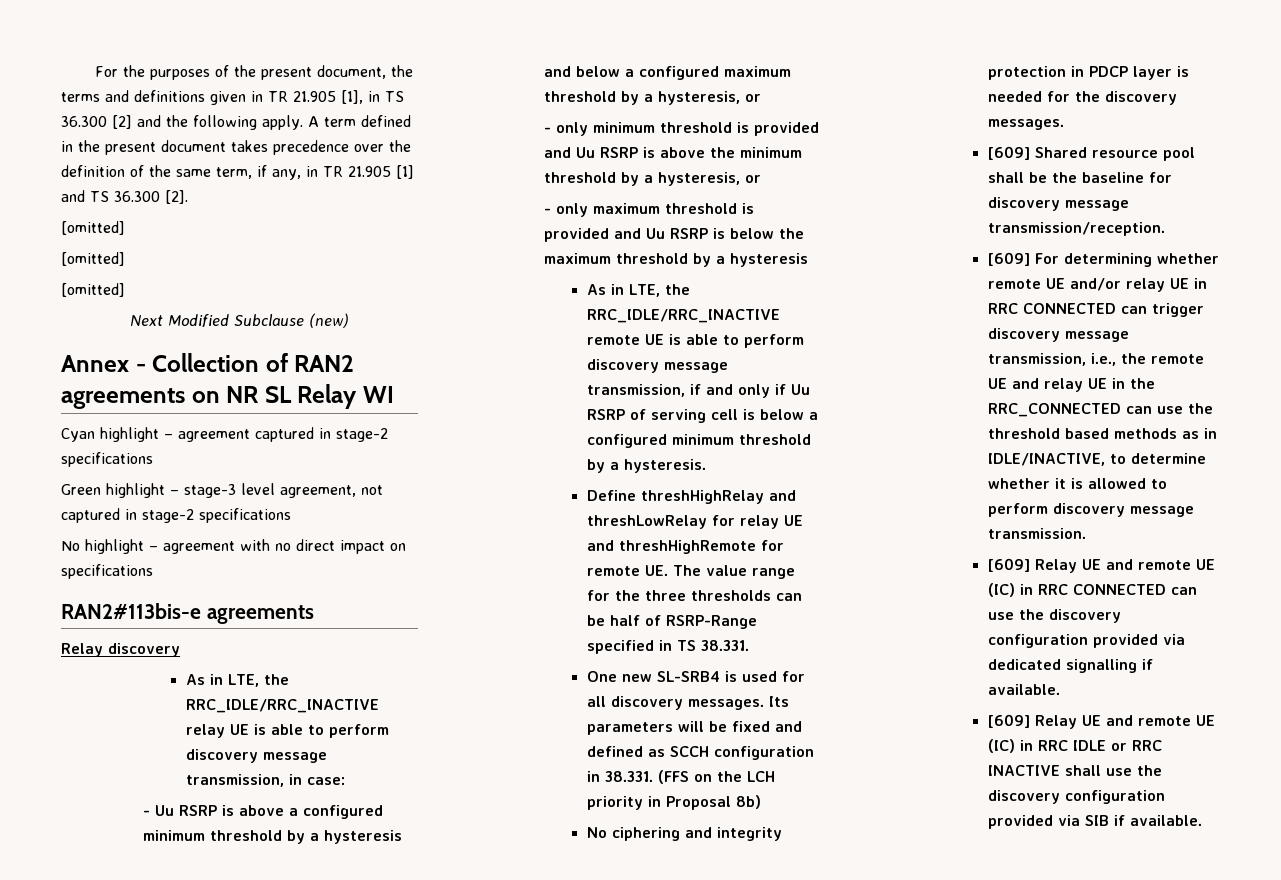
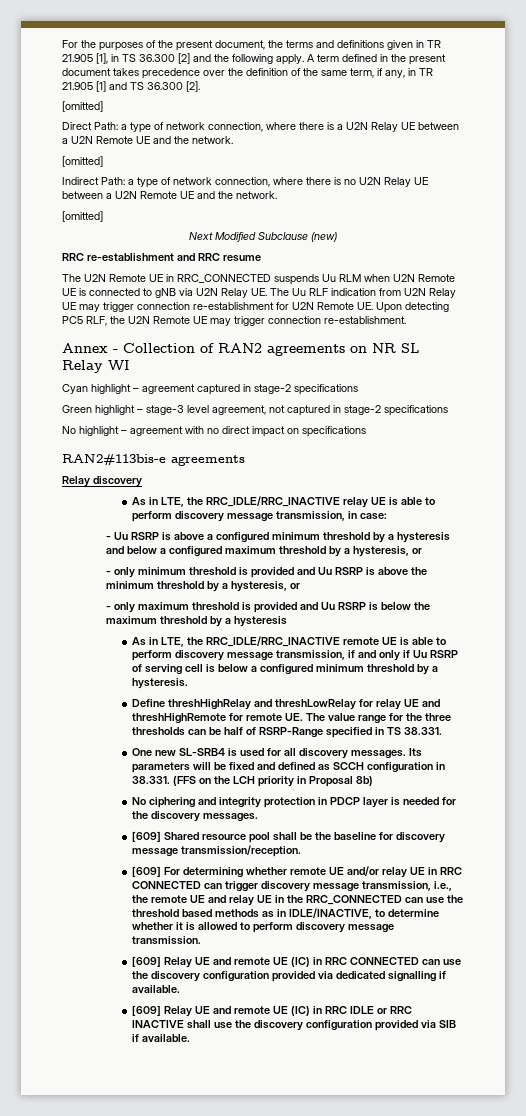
[61,252,125,266] [omitted] -> [62,122,459,133] [62,136,233,144] [62,156,103,167] [62,177,428,188] [62,191,277,199] Direct Path: a type of network connection, where there is a U2N Relay UE between a U2N Remote UE and the network. // [omitted] // Indirect Path: a type of network connection, where there is no U2N Relay UE between a U2N Remote UE and the network.
(349, 320) none -> [62,253,261,262] [62,274,455,285] [62,288,456,298] [62,302,449,313] [62,316,406,326] // RRC re-establishment and RRC resume // The U2N Remote UE in RRC_CONNECTED suspends Uu RLM when U2N Remote UE is connected to gNB via U2N Relay UE. The Uu RLF indication from U2N Relay UE may trigger connection re-establishment for U2N Remote UE. Upon detecting PC5 RLF, the U2N Remote UE may trigger connection re-establishment.

